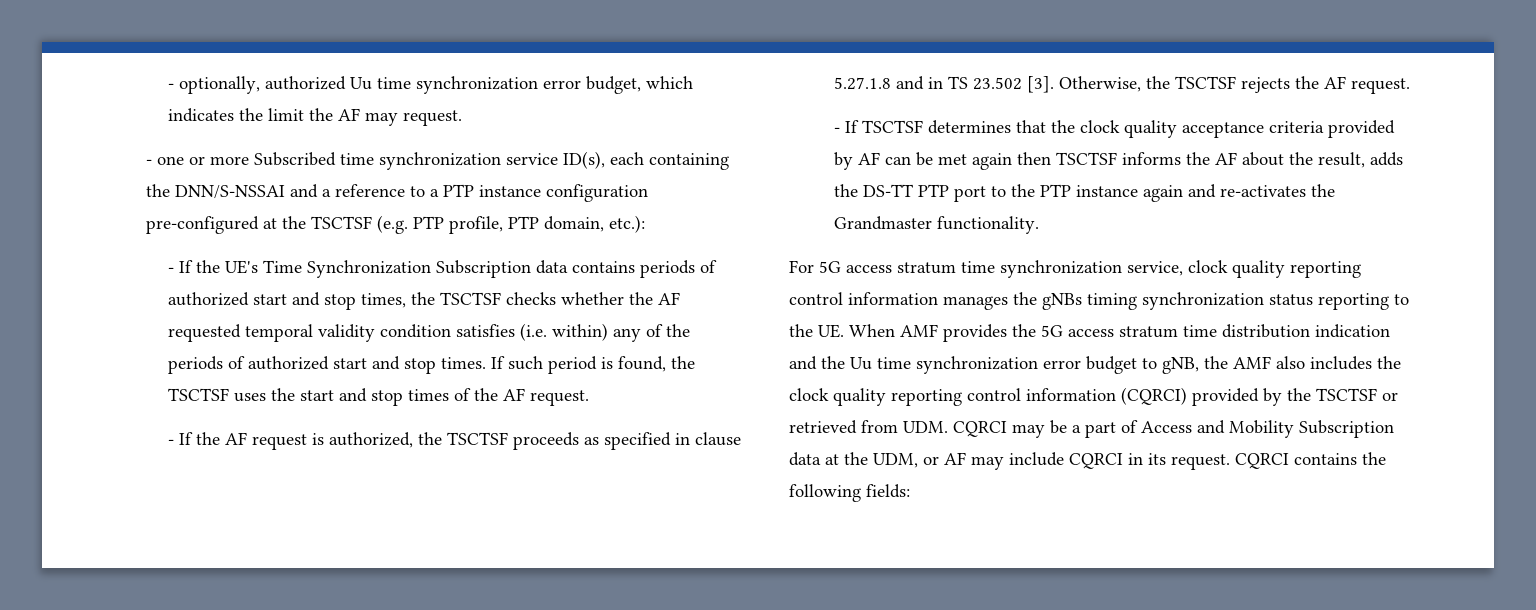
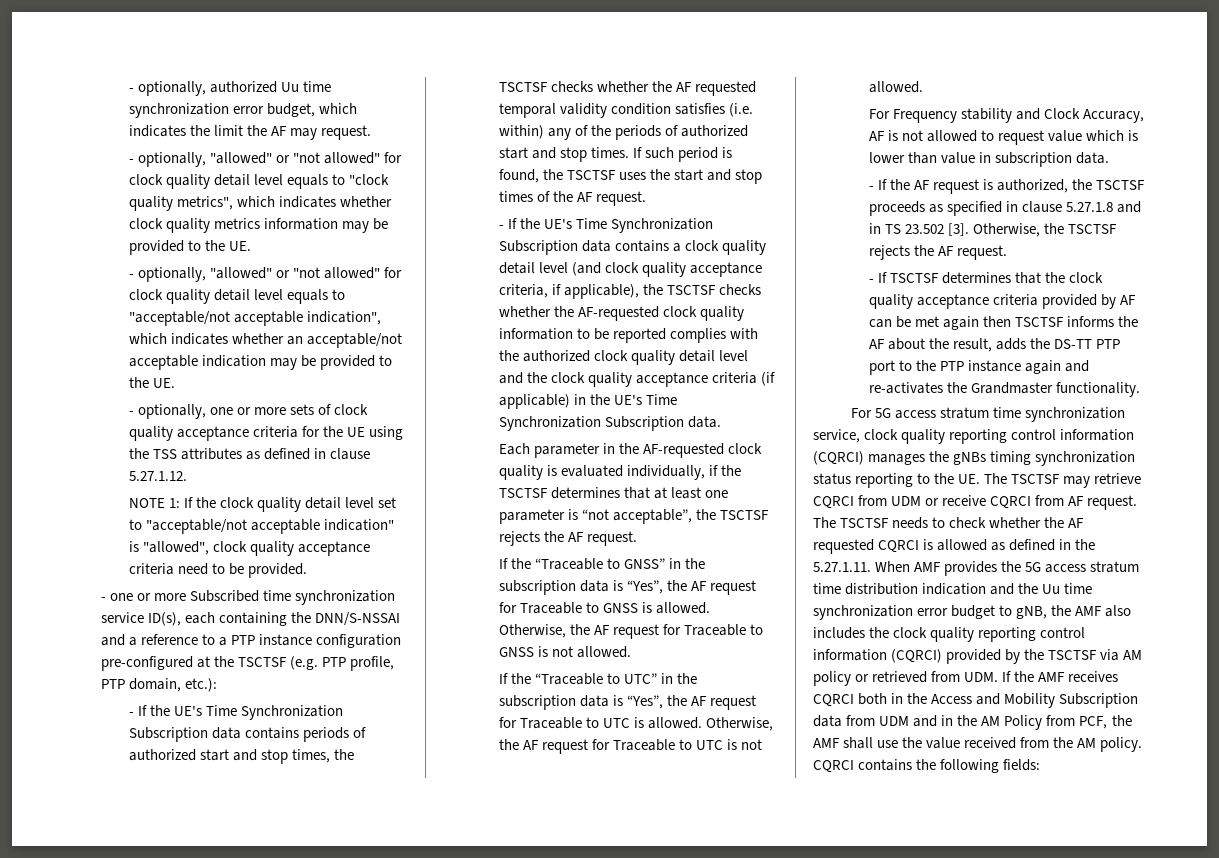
(463, 118) none -> [128,152,403,167] [128,174,390,189] [128,196,393,211] [128,218,389,233] [128,240,252,255] [128,267,403,282] [128,289,346,304] [128,311,382,326] [128,333,403,348] [128,355,393,370] [128,377,175,388] [128,404,369,419] [128,426,404,441] [128,448,371,460] [128,471,187,481] [128,497,397,512] [128,519,395,534] [128,541,371,556] [128,563,308,578] // - optionally, "allowed" or "not allowed" for clock quality detail level equals to "clock quality metrics", which indicates whether clock quality metrics information may be provided to the UE. // - optionally, "allowed" or "not allowed" for clock quality detail level equals to "acceptable/not acceptable indication", which indicates whether an acceptable/not acceptable indication may be provided to the UE. // - optionally, one or more sets of clock quality acceptance criteria for the UE using the TSS attributes as defined in clause 5.27.1.12. // NOTE 1: If the clock quality detail level set to "acceptable/not acceptable indication" is "allowed", clock quality acceptance criteria need to be provided.
(590, 398) none -> [498,218,714,233] [498,240,767,255] [498,262,763,277] [498,284,762,299] [498,306,745,321] [498,328,759,343] [498,350,749,365] [498,372,776,387] [498,394,678,409] [498,416,722,431] [498,443,763,458] [498,465,742,480] [498,487,729,499] [498,509,770,524] [498,531,638,546] [498,558,706,570] [498,580,757,595] [498,602,711,614] [498,624,764,639] [498,646,632,658] [498,673,698,685] [498,695,757,710] [498,717,774,731] [498,739,763,754] [868,81,923,93] [868,108,1145,123] [868,130,1139,145] [868,152,1110,167] // - If the UE's Time Synchronization Subscription data contains a clock quality detail level (and clock quality acceptance criteria, if applicable), the TSCTSF checks whether the AF-requested clock quality information to be reported complies with the authorized clock quality detail level and the clock quality acceptance criteria (if applicable) in the UE's Time Synchronization Subscription data. // Each parameter in the AF-requested clock quality is evaluated individually, if the TSCTSF determines that at least one parameter is “not acceptable”, the TSCTSF rejects the AF request. // If the “Traceable to GNSS” in the subscription data is “Yes”, the AF request for Traceable to GNSS is allowed. Otherwise, the AF request for Traceable to GNSS is not allowed. // If the “Traceable to UTC” in the subscription data is “Yes”, the AF request for Traceable to UTC is allowed. Otherwise, the AF request for Traceable to UTC is not allowed. // For Frequency stability and Clock Accuracy, AF is not allowed to request value which is lower than value in subscription data.
(938, 298) none -> [813,451,864,465] (CQRCI)
(844, 331) none -> [984,473,1142,488] [813,495,1138,510] [813,517,1085,529] [813,539,1096,554] [813,562,871,572] The TSCTSF may retrieve CQRCI from UDM or receive CQRCI from AF request. The TSCTSF needs to check whether the AF requested CQRCI is allowed as defined in the 5.27.1.11.
(1377, 394) none -> [1100,649,1143,661] [813,671,851,686] via AM policy
[953,420,1138,438] CQRCI may be a part of -> [1002,671,1119,682] [813,693,928,707] If the AMF receives CQRCI both in the
[825,452,1230,470] at the UDM, or AF may include CQRCI in its request. -> [846,715,1132,730] [813,737,1143,752] from UDM and in the AM Policy from PCF, the AMF shall use the value received from the AM policy.

